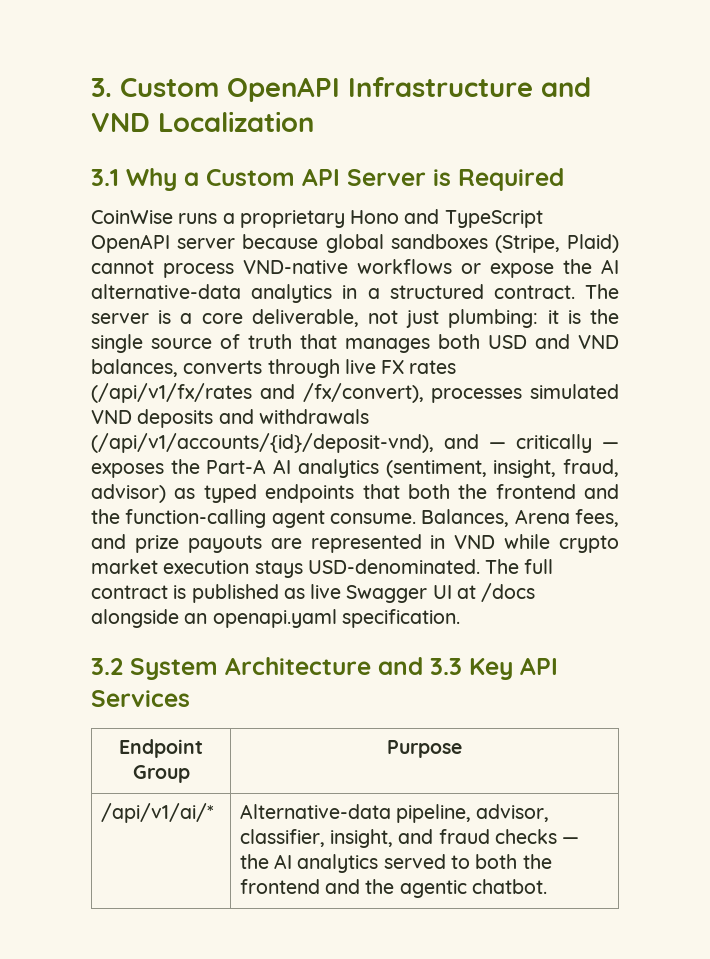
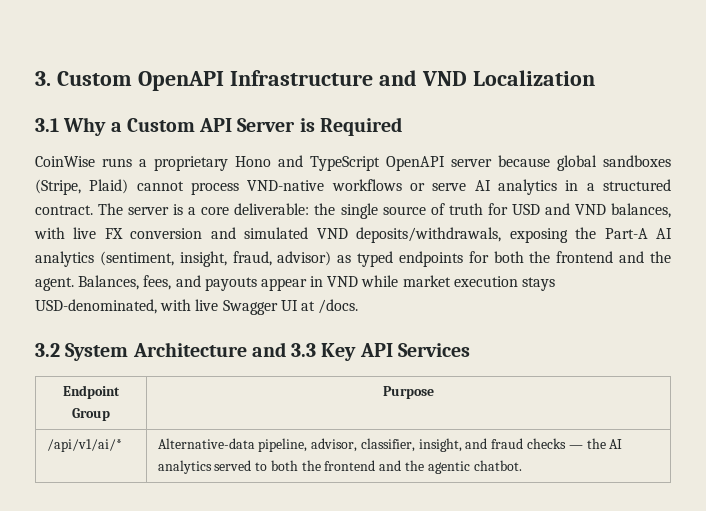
[490,259,619,278] [91,284,241,299] expose the AI alternative-data -> [432,180,491,191] serve AI
[251,309,581,328] deliverable, not just plumbing: it is -> [234,203,310,215] deliverable:
[300,334,480,353] that manages both -> [487,203,508,215] for
[183,359,457,378] [91,383,619,403] [91,409,369,428] [91,433,619,453] [91,463,164,478] converts through live FX rates (/api/v1/fx/rates and /fx/convert), processes simulated VND deposits and withdrawals (/api/v1/accounts/{id}/deposit-vnd), and — critically — exposes -> [34,227,568,243] with live FX conversion and simulated VND deposits/withdrawals, exposing
[362,484,619,499] [91,509,619,528] [91,534,422,553] that both the frontend and the function-calling agent consume. Balances, Arena fees, and prize payouts are represented -> [468,251,671,263] [35,275,307,291] for both the frontend and the agent. Balances, fees, and payouts appear
[559,535,619,553] crypto -> (399, 281) none
[307,559,554,574] [91,583,536,603] [91,609,460,628] USD-denominated. The full contract is published as live Swagger UI at /docs alongside an openapi.yaml specification. -> [35,299,359,315] USD-denominated, with live Swagger UI at /docs.

